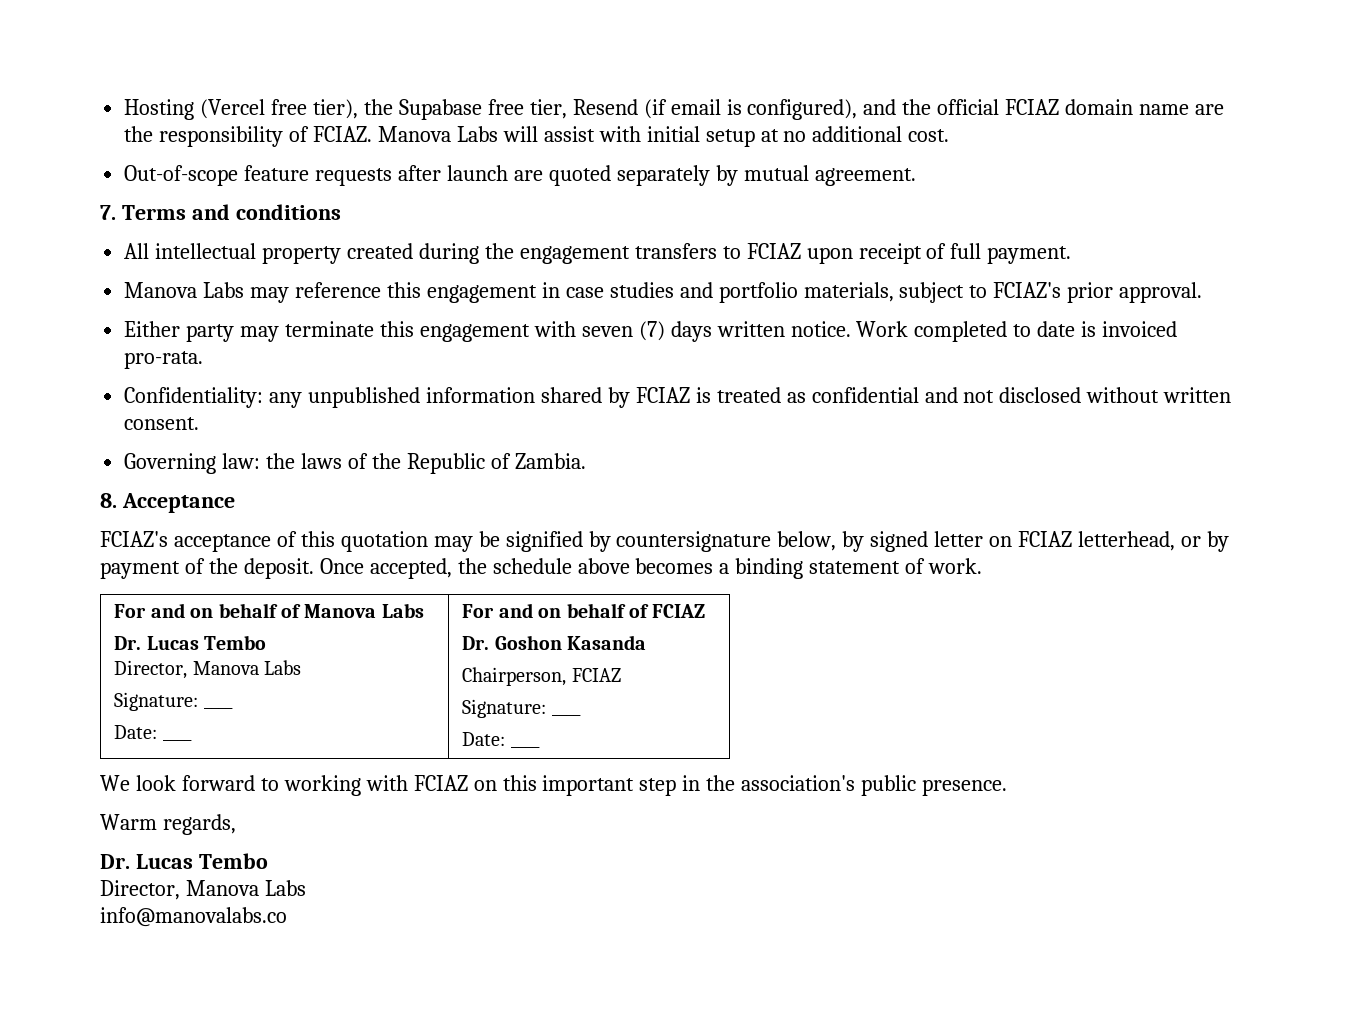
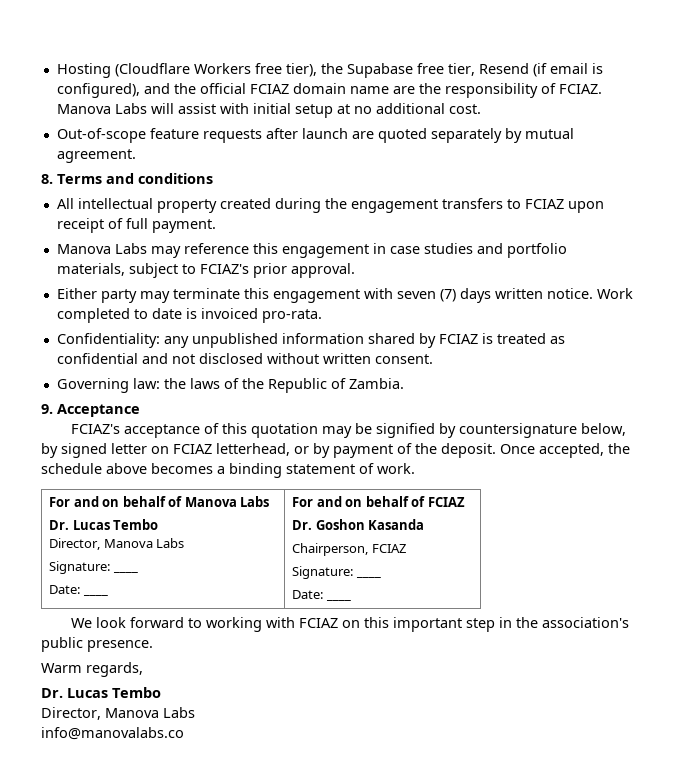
[200,99,266,119] (Vercel -> [114,63,251,77] (Cloudflare Workers
[100,205,116,220] 7. -> [41,174,53,184] 8.
[100,493,117,508] 8. -> [41,404,53,414] 9.

